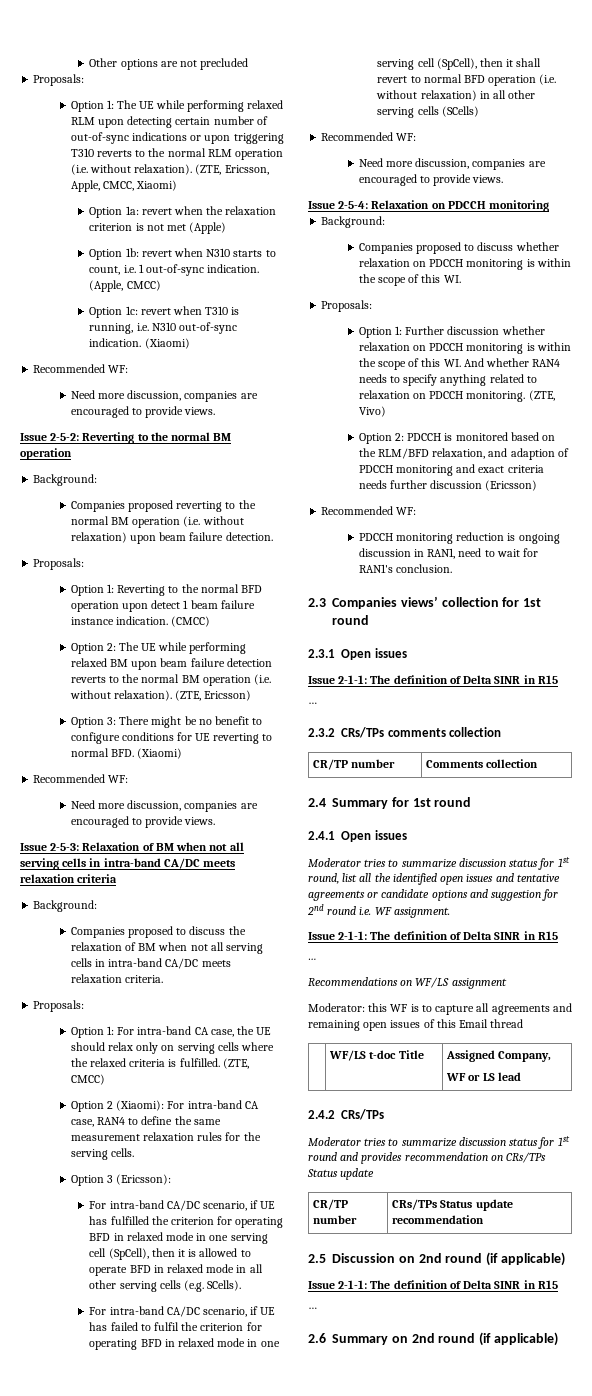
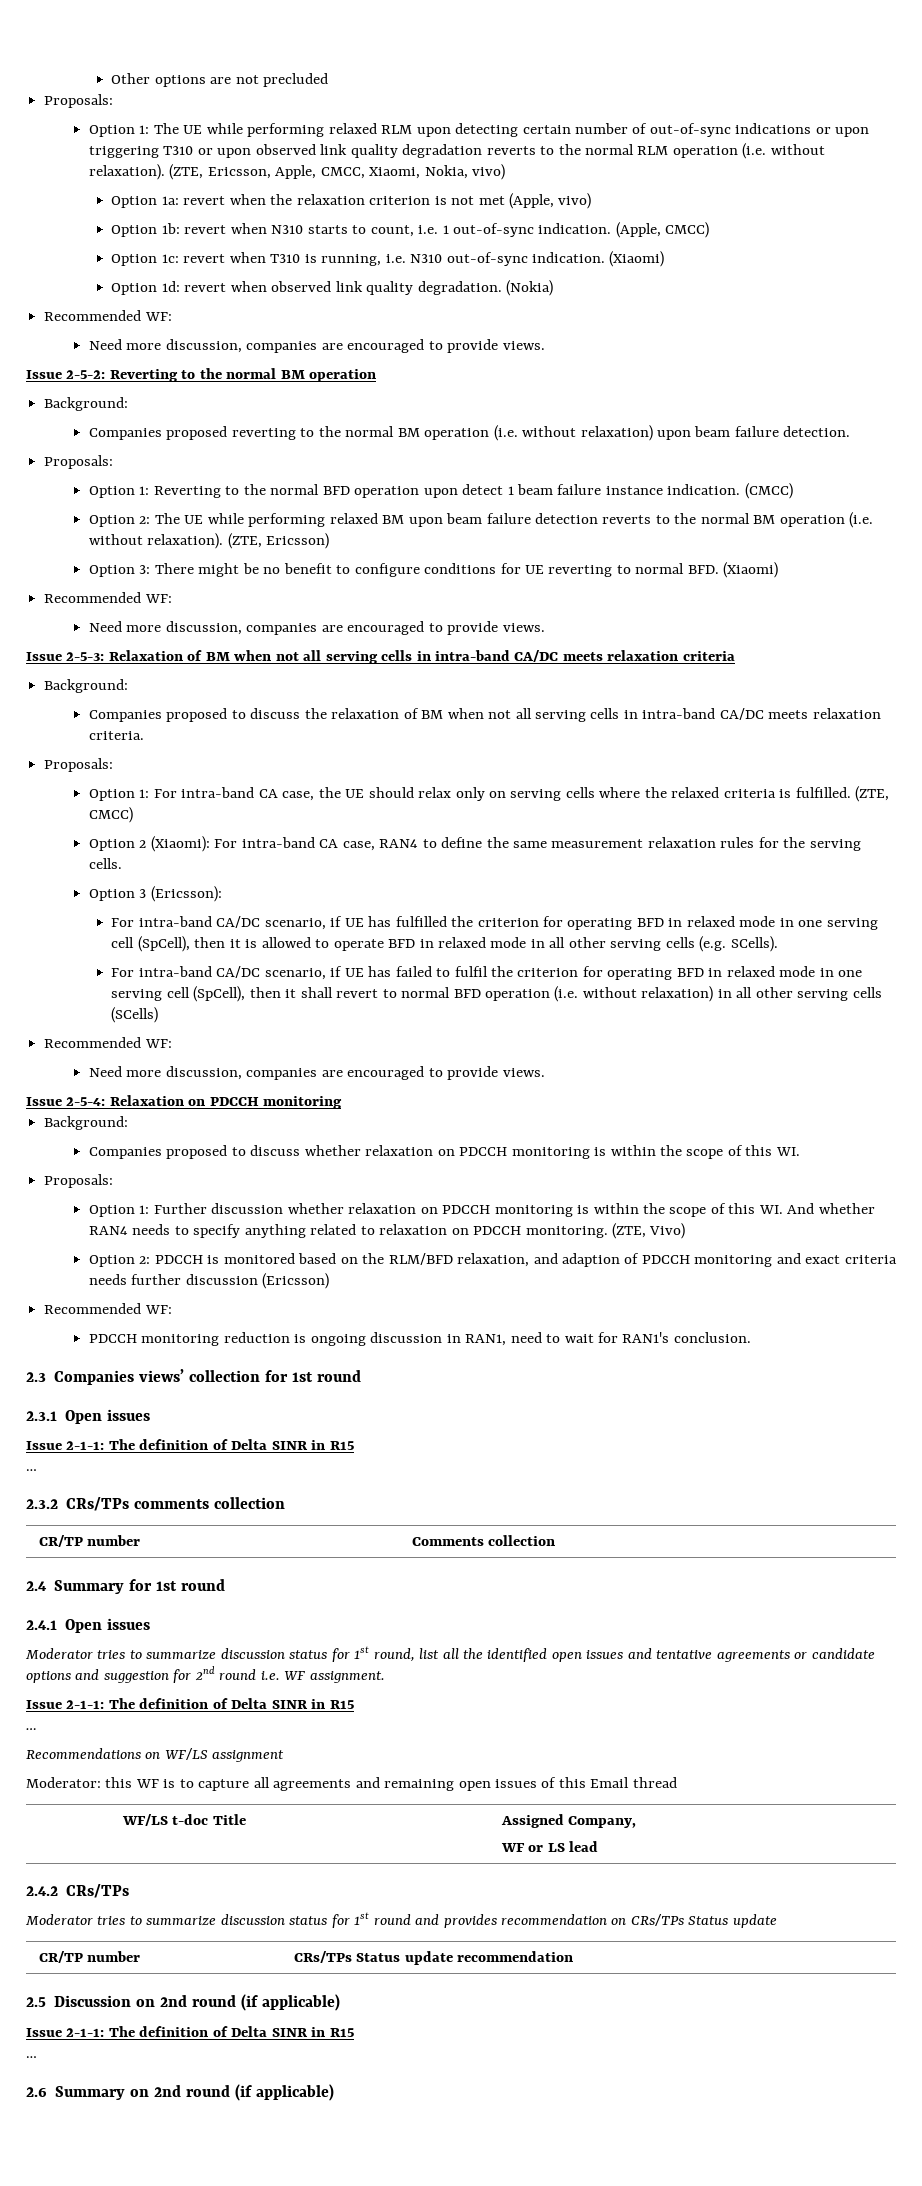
(94, 152) none -> [197,144,483,158] or upon observed link quality degradation
[136,180,178,191] Xiaomi) -> [369,164,506,180] Xiaomi, Nokia, vivo)
[189,222,227,234] (Apple) -> [508,193,592,209] (Apple, vivo)
(190, 343) none -> [111,280,554,296] // Option 1d: revert when observed link quality degradation. (Nokia)

